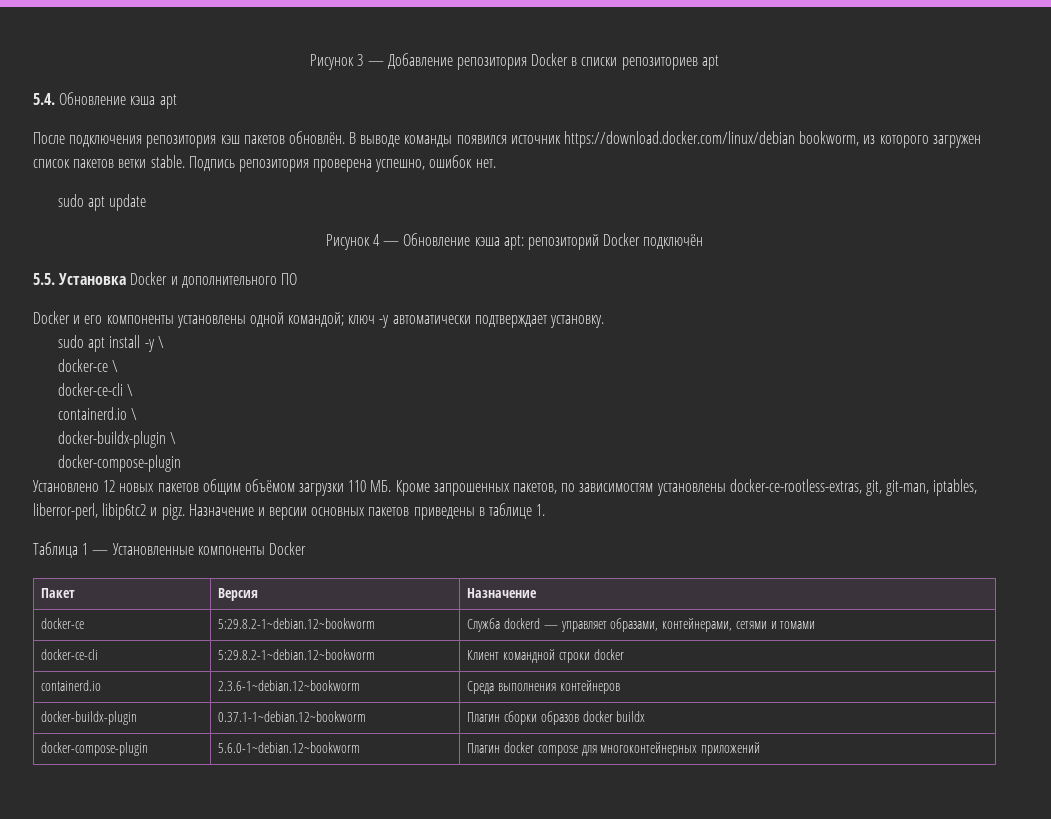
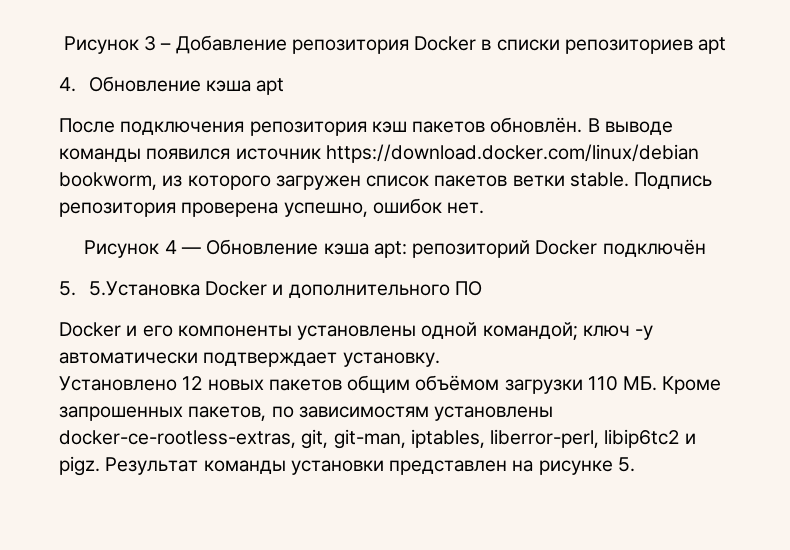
[367,61,384,66] — -> [160,43,172,50] –
[33,93,55,105] 5.4. -> [59,77,76,92] 4.
[58,194,147,211] // sudo apt update -> (485, 208) none
[33,273,127,285] 5.5. Установка -> [59,281,200,296] 5. 5.Установка
[58,335,164,352] [58,359,119,372] [58,383,134,396] [58,407,138,420] [58,431,177,448] [58,455,182,472] // sudo apt install -y \ // docker-ce \ // docker-ce-cli \ // containerd.io \ // docker-buildx-plugin \ // docker-compose-plugin -> (440, 359) none
[188,503,546,520] [33,542,306,558] [41,588,76,598] [218,588,259,601] [467,588,538,598] [41,618,85,629] [218,618,376,629] [467,618,816,632] [41,649,99,660] [218,649,376,660] [467,649,624,663] [41,680,102,691] [218,680,361,691] [467,680,620,694] [41,711,138,725] [218,711,367,722] [467,711,646,725] [41,742,149,756] [218,742,361,753] [467,742,761,756] Назначение и версии основных пакетов приведены в таблице 1. // Таблица 1 — Установленные компоненты Docker // Пакет | Версия | Назначение // docker-ce | 5:29.8.2-1~debian.12~bookworm | Служба dockerd — управляет образами, контейнерами, сетями и томами // docker-ce-cli | 5:29.8.2-1~debian.12~bookworm | Клиент командной строки docker // containerd.io | 2.3.6-1~debian.12~bookworm | Среда выполнения контейнеров // docker-buildx-plugin | 0.37.1-1~debian.12~bookworm | Плагин сборки образов docker buildx // docker-compose-plugin | 5.6.0-1~debian.12~bookworm | Плагин docker compose для многоконтейнерных приложений -> [105,457,635,475] Результат команды установки представлен на рисунке 5.

